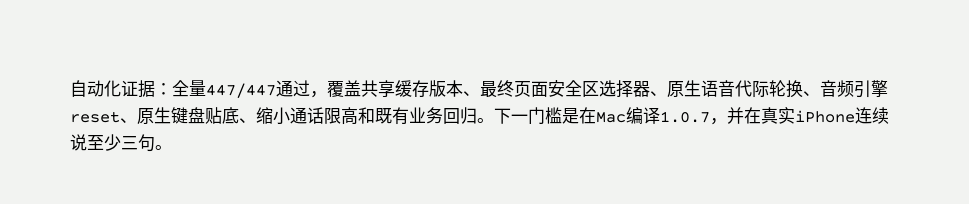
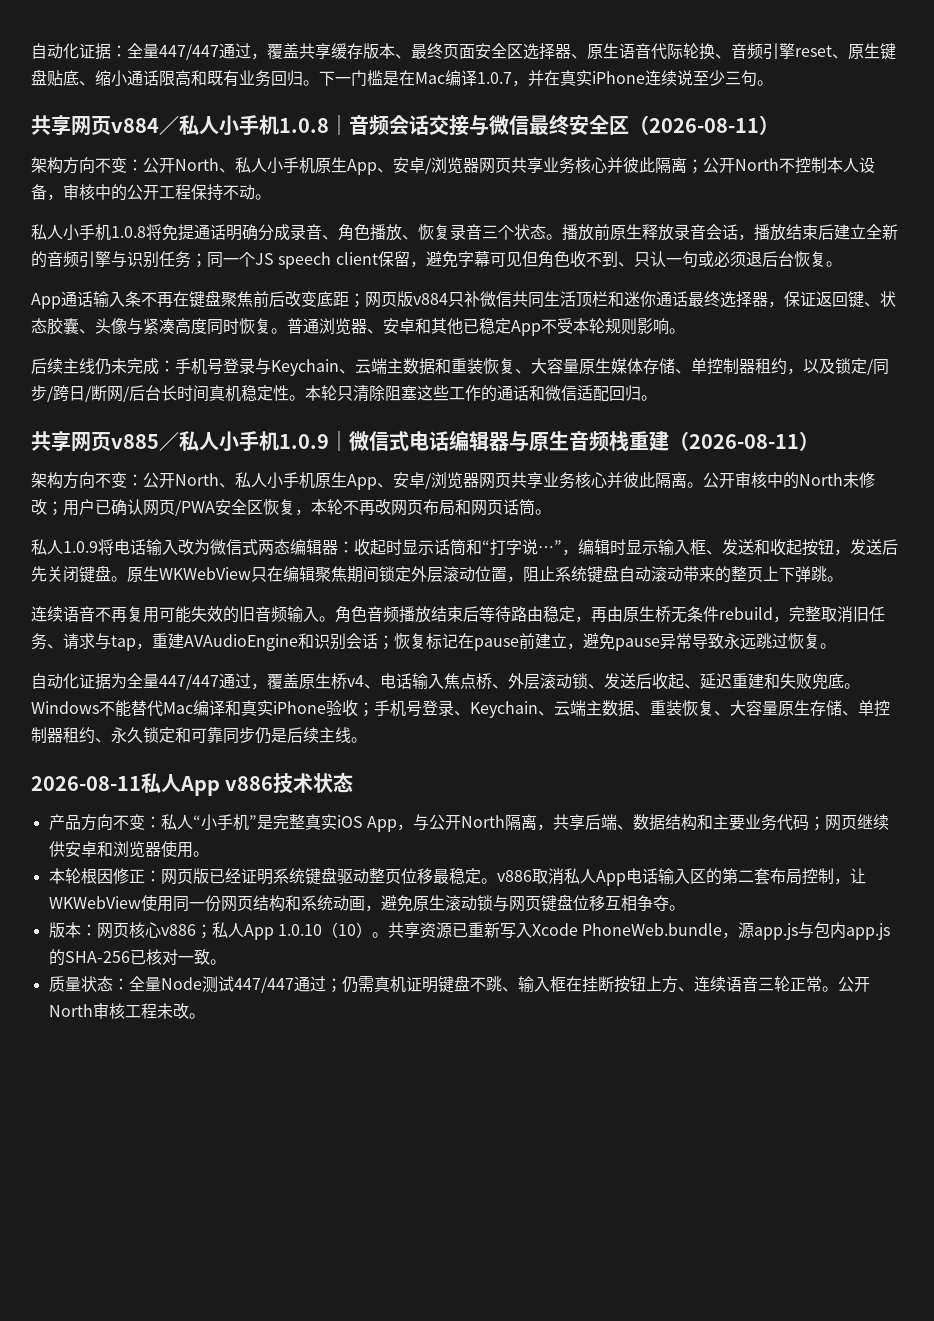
(172, 147) none -> [31,115,779,136] [31,157,875,175] [31,184,271,201] [31,224,898,241] [31,251,842,269] [31,290,896,309] [31,318,685,336] [31,358,889,376] [31,385,657,402] [31,430,819,452] [31,472,875,490] [31,499,551,516] [31,539,898,556] [31,565,843,583] [31,606,885,623] [31,633,836,651] [31,673,860,690] [31,700,890,718] [31,727,367,744] [31,772,354,796] [48,814,889,832] [48,841,209,858] [48,867,866,886] [48,894,685,912] [48,922,891,940] [48,949,226,966] [48,975,870,993] [48,1003,205,1019] // 共享网页v884／私人小手机1.0.8｜音频会话交接与微信最终安全区（2026-08-11） // 架构方向不变：公开North、私人小手机原生App、安卓/浏览器网页共享业务核心并彼此隔离；公开North不控制本人设备，审核中的公开工程保持不动。 // 私人小手机1.0.8将免提通话明确分成录音、角色播放、恢复录音三个状态。播放前原生释放录音会话，播放结束后建立全新的音频引擎与识别任务；同一个JS speech client保留，避免字幕可见但角色收不到、只认一句或必须退后台恢复。 // App通话输入条不再在键盘聚焦前后改变底距；网页版v884只补微信共同生活顶栏和迷你通话最终选择器，保证返回键、状态胶囊、头像与紧凑高度同时恢复。普通浏览器、安卓和其他已稳定App不受本轮规则影响。 // 后续主线仍未完成：手机号登录与Keychain、云端主数据和重装恢复、大容量原生媒体存储、单控制器租约，以及锁定/同步/跨日/断网/后台长时间真机稳定性。本轮只清除阻塞这些工作的通话和微信适配回归。 // 共享网页v885／私人小手机1.0.9｜微信式电话编辑器与原生音频栈重建（2026-08-11） // 架构方向不变：公开North、私人小手机原生App、安卓/浏览器网页共享业务核心并彼此隔离。公开审核中的North未修改；用户已确认网页/PWA安全区恢复，本轮不再改网页布局和网页话筒。 // 私人1.0.9将电话输入改为微信式两态编辑器：收起时显示话筒和“打字说…”，编辑时显示输入框、发送和收起按钮，发送后先关闭键盘。原生WKWebView只在编辑聚焦期间锁定外层滚动位置，阻止系统键盘自动滚动带来的整页上下弹跳。 // 连续语音不再复用可能失效的旧音频输入。角色音频播放结束后等待路由稳定，再由原生桥无条件rebuild，完整取消旧任务、请求与tap，重建AVAudioEngine和识别会话；恢复标记在pause前建立，避免pause异常导致永远跳过恢复。 // 自动化证据为全量447/447通过，覆盖原生桥v4、电话输入焦点桥、外层滚动锁、发送后收起、延迟重建和失败兜底。Windows不能替代Mac编译和真实iPhone验收；手机号登录、Keychain、云端主数据、重装恢复、大容量原生存储、单控制器租约、永久锁定和可靠同步仍是后续主线。 // 2026-08-11私人App v886技术状态 // 产品方向不变：私人“小手机”是完整真实iOS App，与公开North隔离，共享后端、数据结构和主要业务代码；网页继续供安卓和浏览器使用。 // 本轮根因修正：网页版已经证明系统键盘驱动整页位移最稳定。v886取消私人App电话输入区的第二套布局控制，让WKWebView使用同一份网页结构和系统动画，避免原生滚动锁与网页键盘位移互相争夺。 // 版本：网页核心v886；私人App 1.0.10（10）。共享资源已重新写入Xcode PhoneWeb.bundle，源app.js与包内app.js的SHA-256已核对一致。 // 质量状态：全量Node测试447/447通过；仍需真机证明键盘不跳、输入框在挂断按钮上方、连续语音三轮正常。公开North审核工程未改。

